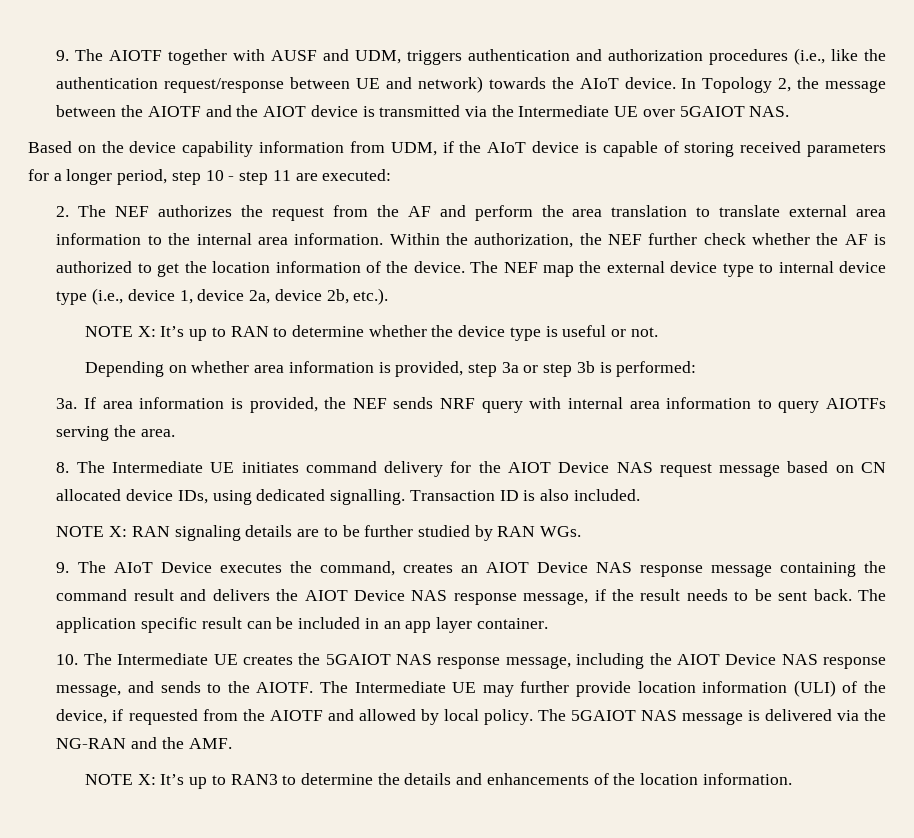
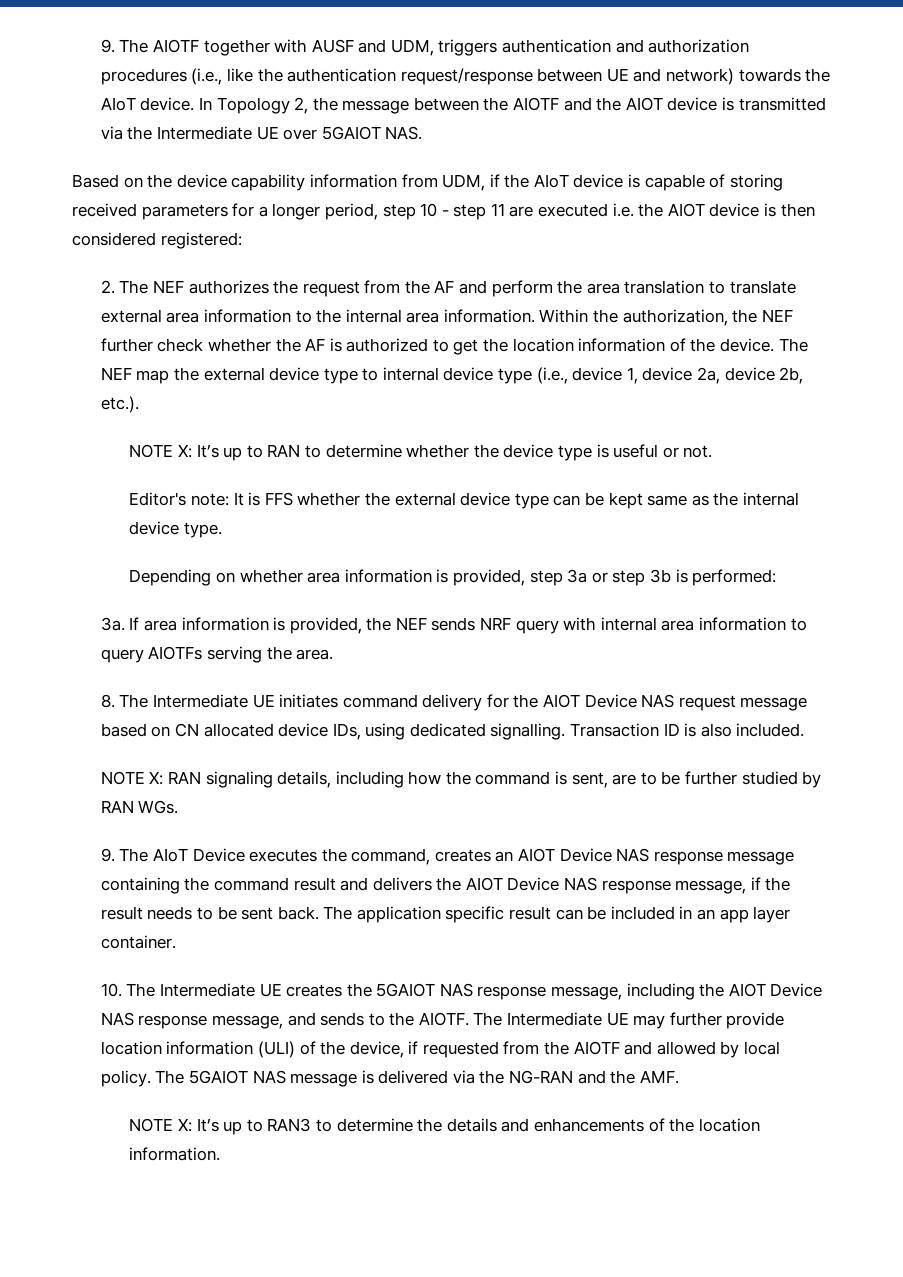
[322,169,392,181] executed: -> [538,203,815,217] [72,232,242,249] executed i.e. the AIOT device is then considered registered:
(658, 332) none -> [129,492,799,509] [129,521,223,538] // Editor's note: It is FFS whether the external device type can be kept same as the internal device type.
[245,525,293,537] details -> [277,771,608,788] details, including how the command is sent,

